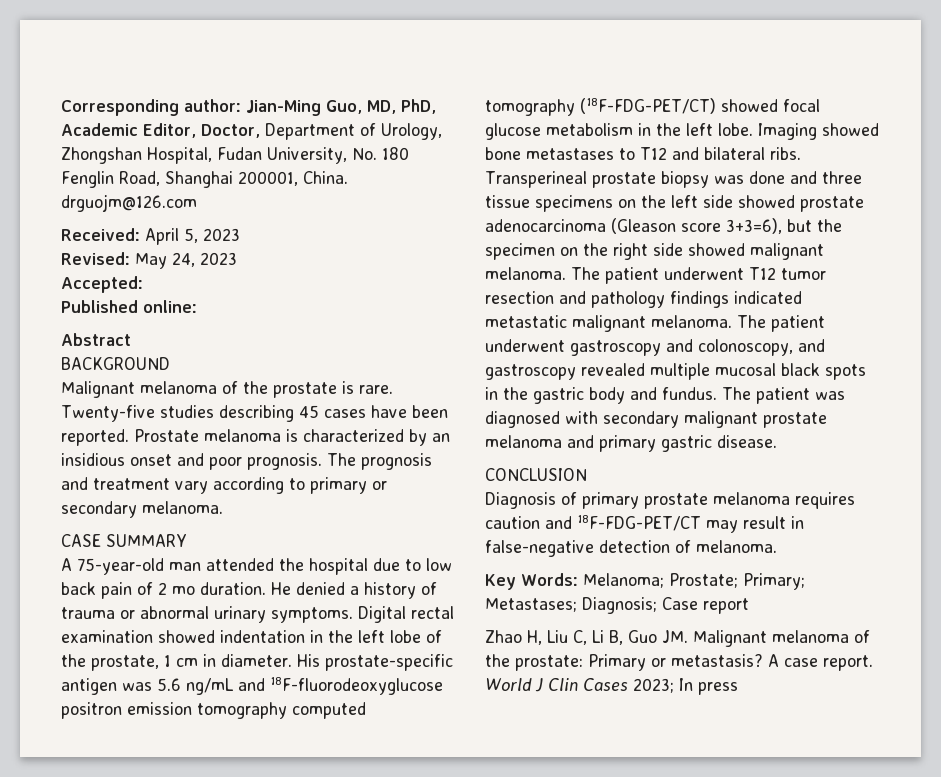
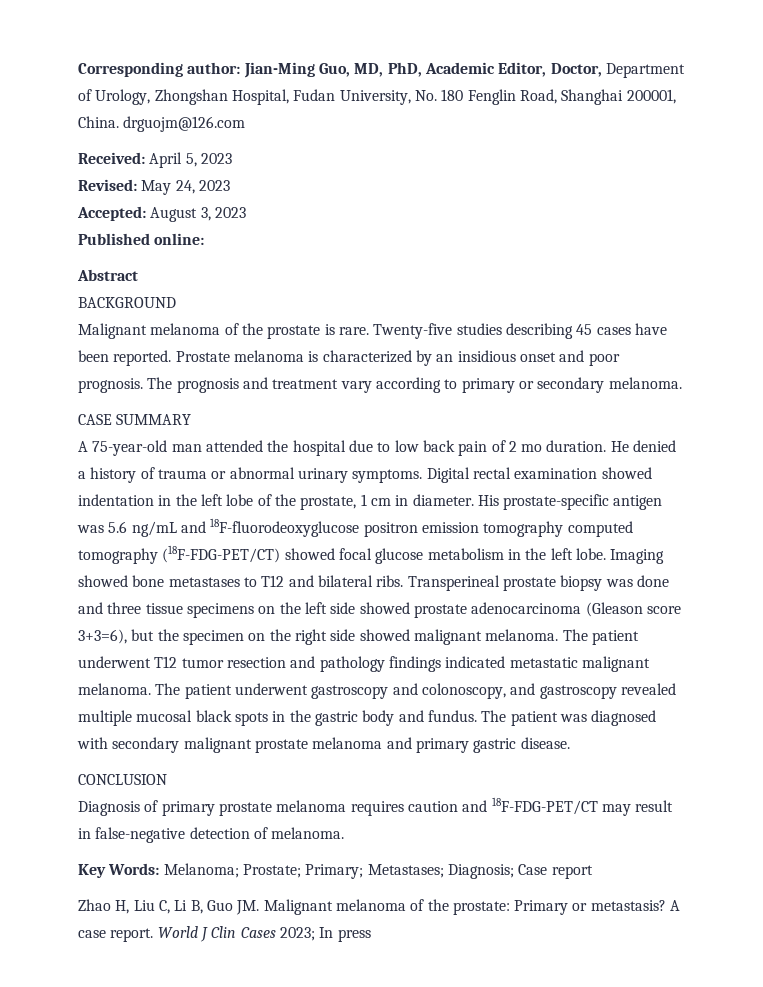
(143, 284) none -> [150,207,246,222] August 3, 2023

